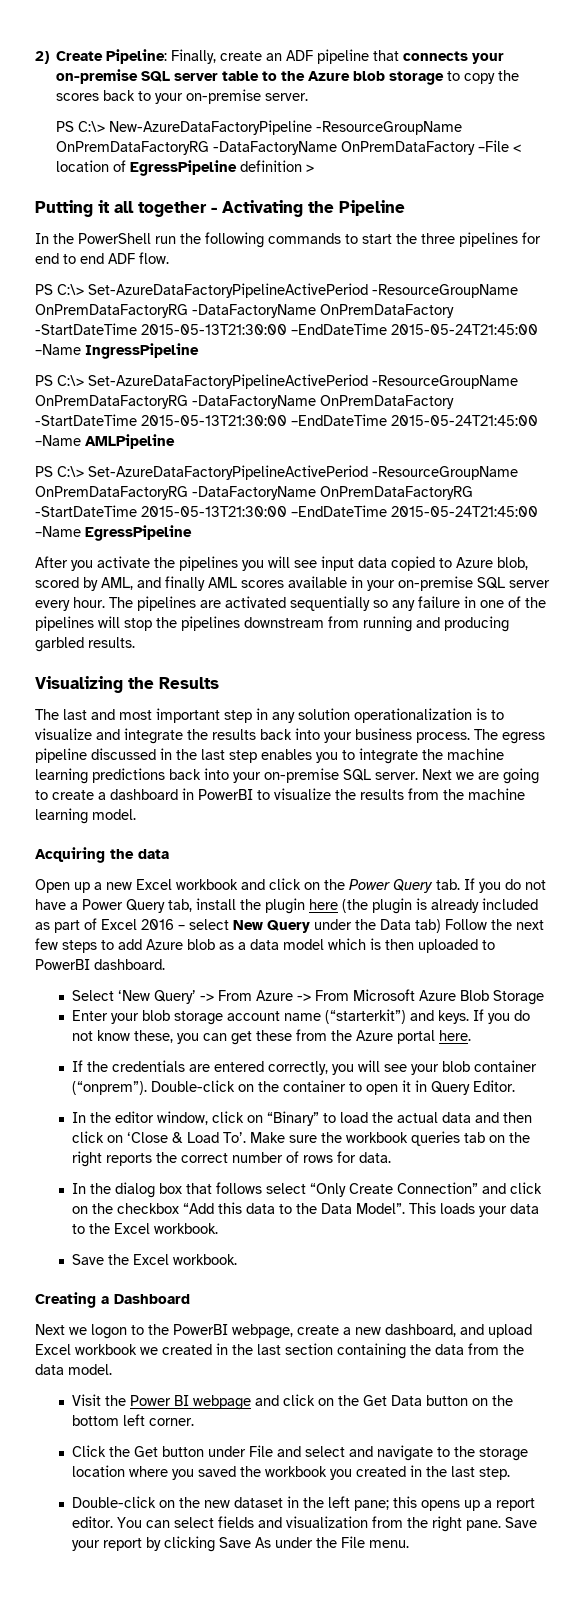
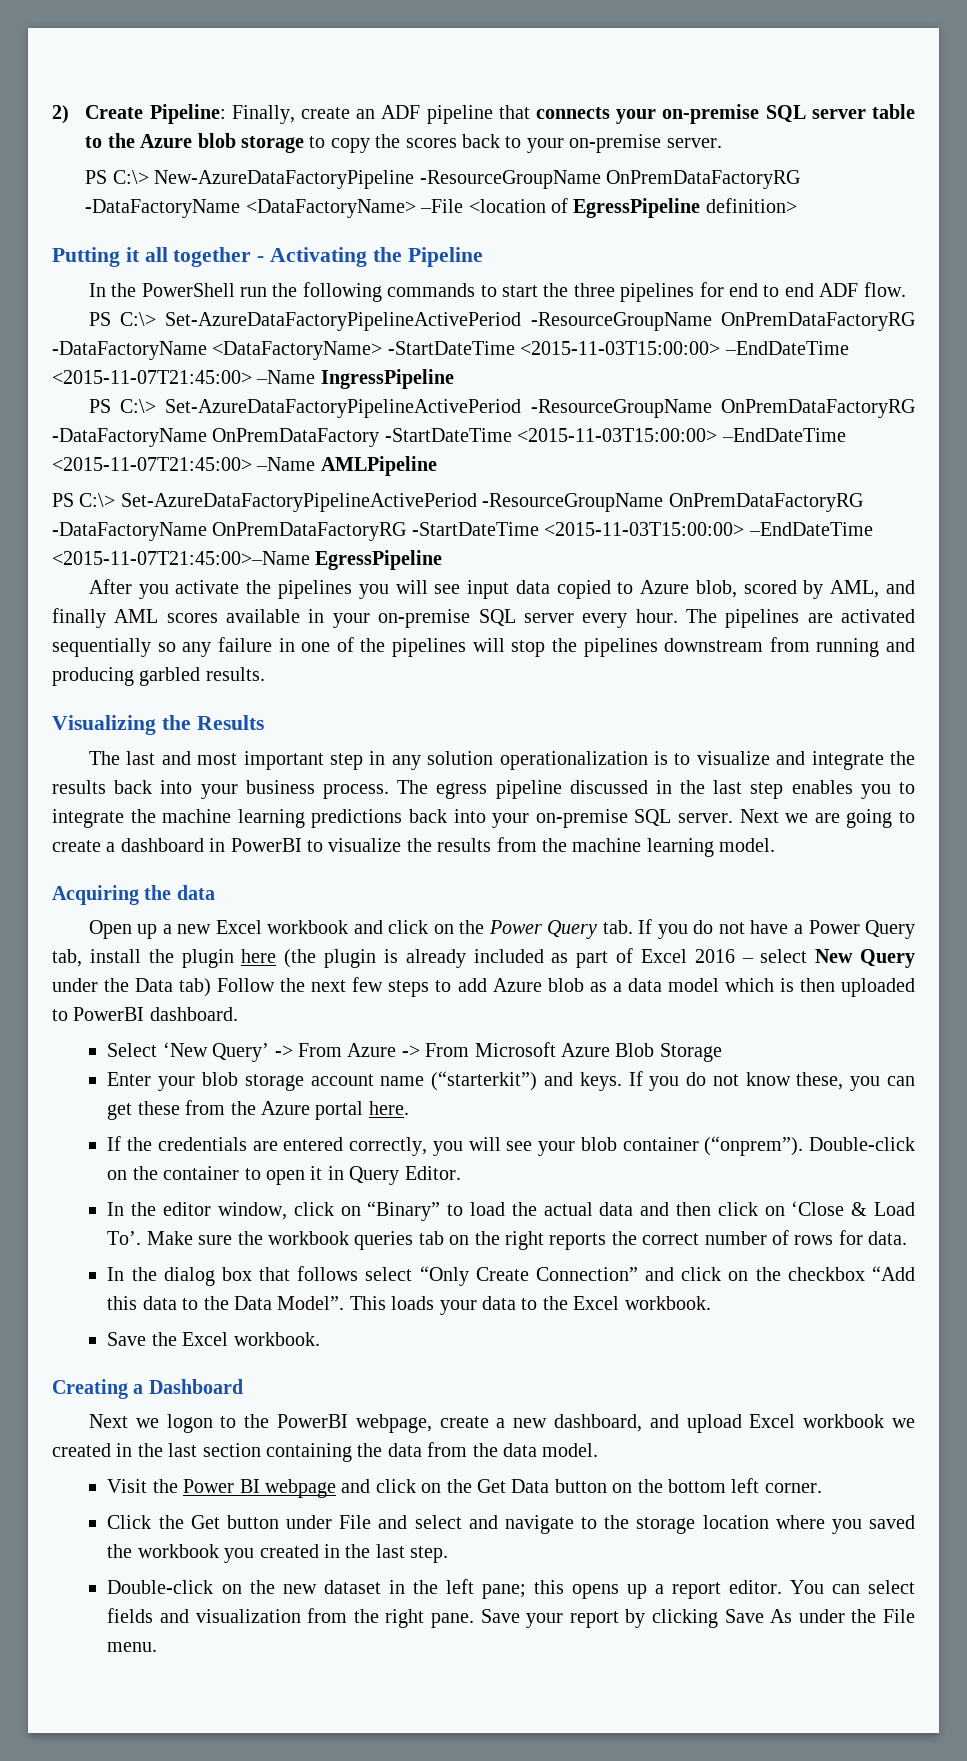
[340,140,521,155] [55,160,314,176] OnPremDataFactory –File < location of EgressPipeline definition > -> [245,198,797,218] <DataFactoryName> –File <location of EgressPipeline definition>
[320,304,454,318] [35,323,538,335] OnPremDataFactory -StartDateTime 2015-05-13T21:30:00 –EndDateTime 2015-05-24T21:45:00 -> [212,341,849,360] [52,370,252,384] <DataFactoryName> -StartDateTime <2015-11-03T15:00:00> –EndDateTime <2015-11-07T21:45:00>
[141,414,538,426] 2015-05-13T21:30:00 –EndDateTime 2015-05-24T21:45:00 -> [517,428,846,442] [52,457,252,471] <2015-11-03T15:00:00> –EndDateTime <2015-11-07T21:45:00>
[141,505,538,517] [35,526,81,537] 2015-05-13T21:30:00 –EndDateTime 2015-05-24T21:45:00 –Name -> [544,522,873,536] [52,551,310,565] <2015-11-03T15:00:00> –EndDateTime <2015-11-07T21:45:00>–Name

